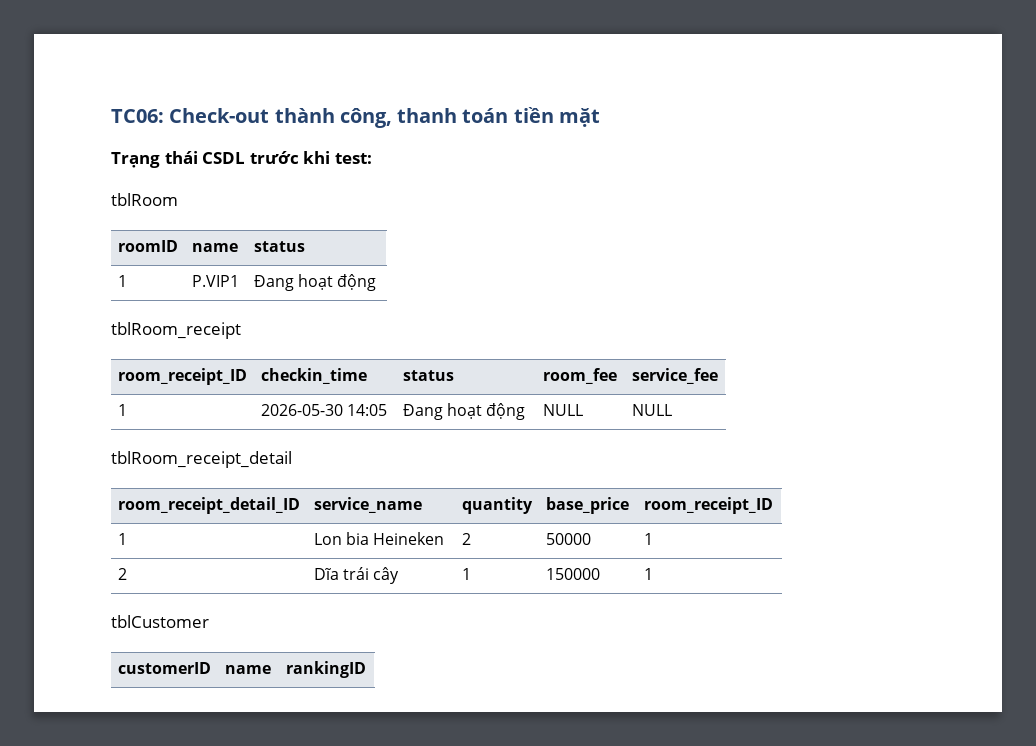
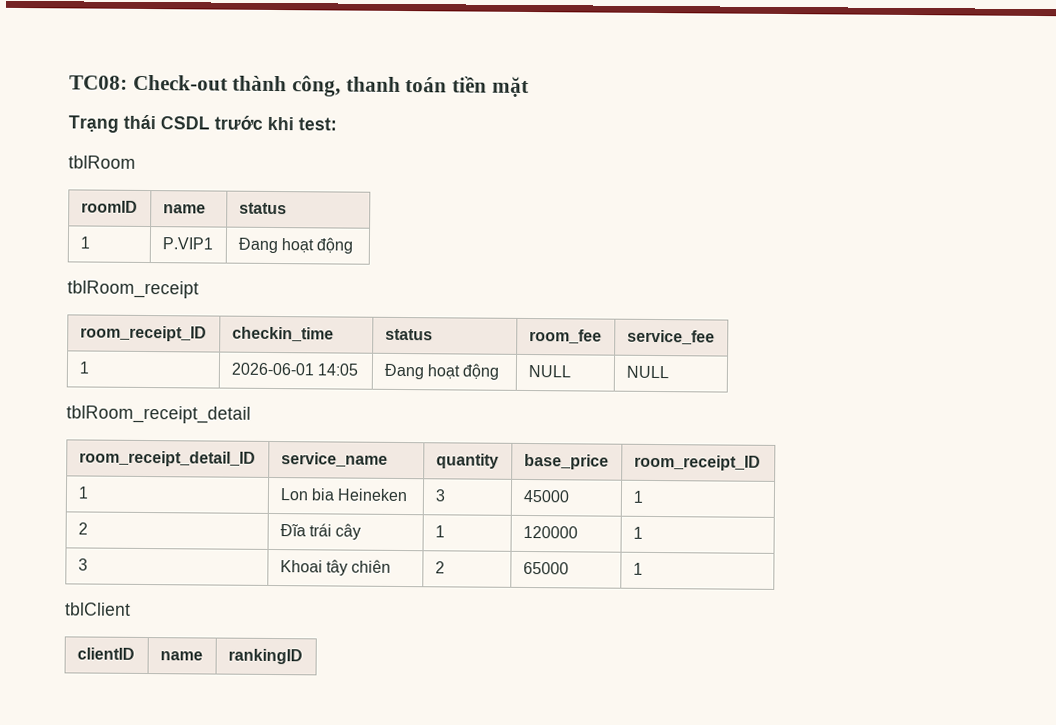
[111,109,164,123] TC06: -> [69,75,128,90] TC08:
[260,404,343,416] 2026-05-30 -> [230,362,314,376] 2026-06-01
[461,533,471,545] [545,533,591,545] 2 | 50000 -> [434,489,446,502] [522,489,569,503] 3 | 45000
[313,568,339,580] Dĩa -> [279,524,306,537] Đĩa
[545,568,600,580] [643,568,653,580] [111,615,209,628] [117,662,211,674] 150000 | 1 // tblCustomer // customerID -> [522,525,578,539] [632,526,643,539] [77,558,88,571] [279,559,392,576] [434,561,445,574] [522,561,569,575] [632,562,643,575] [64,602,131,616] [76,647,135,660] 120000 | 1 // 3 | Khoai tây chiên | 2 | 65000 | 1 // tblClient // clientID

